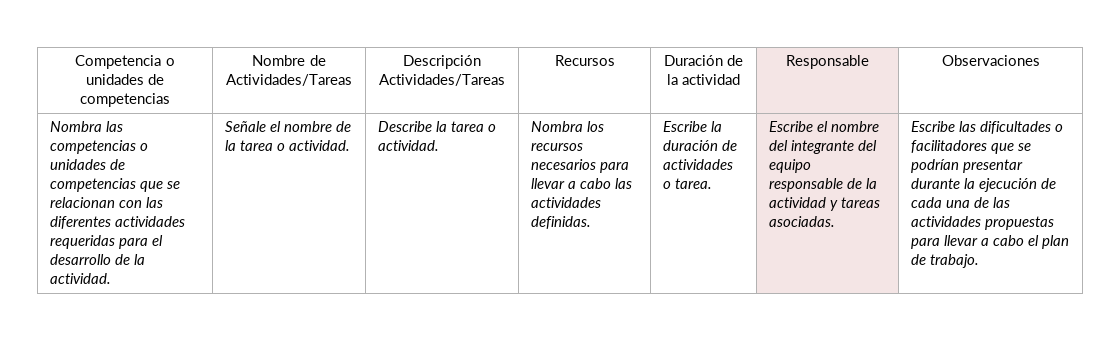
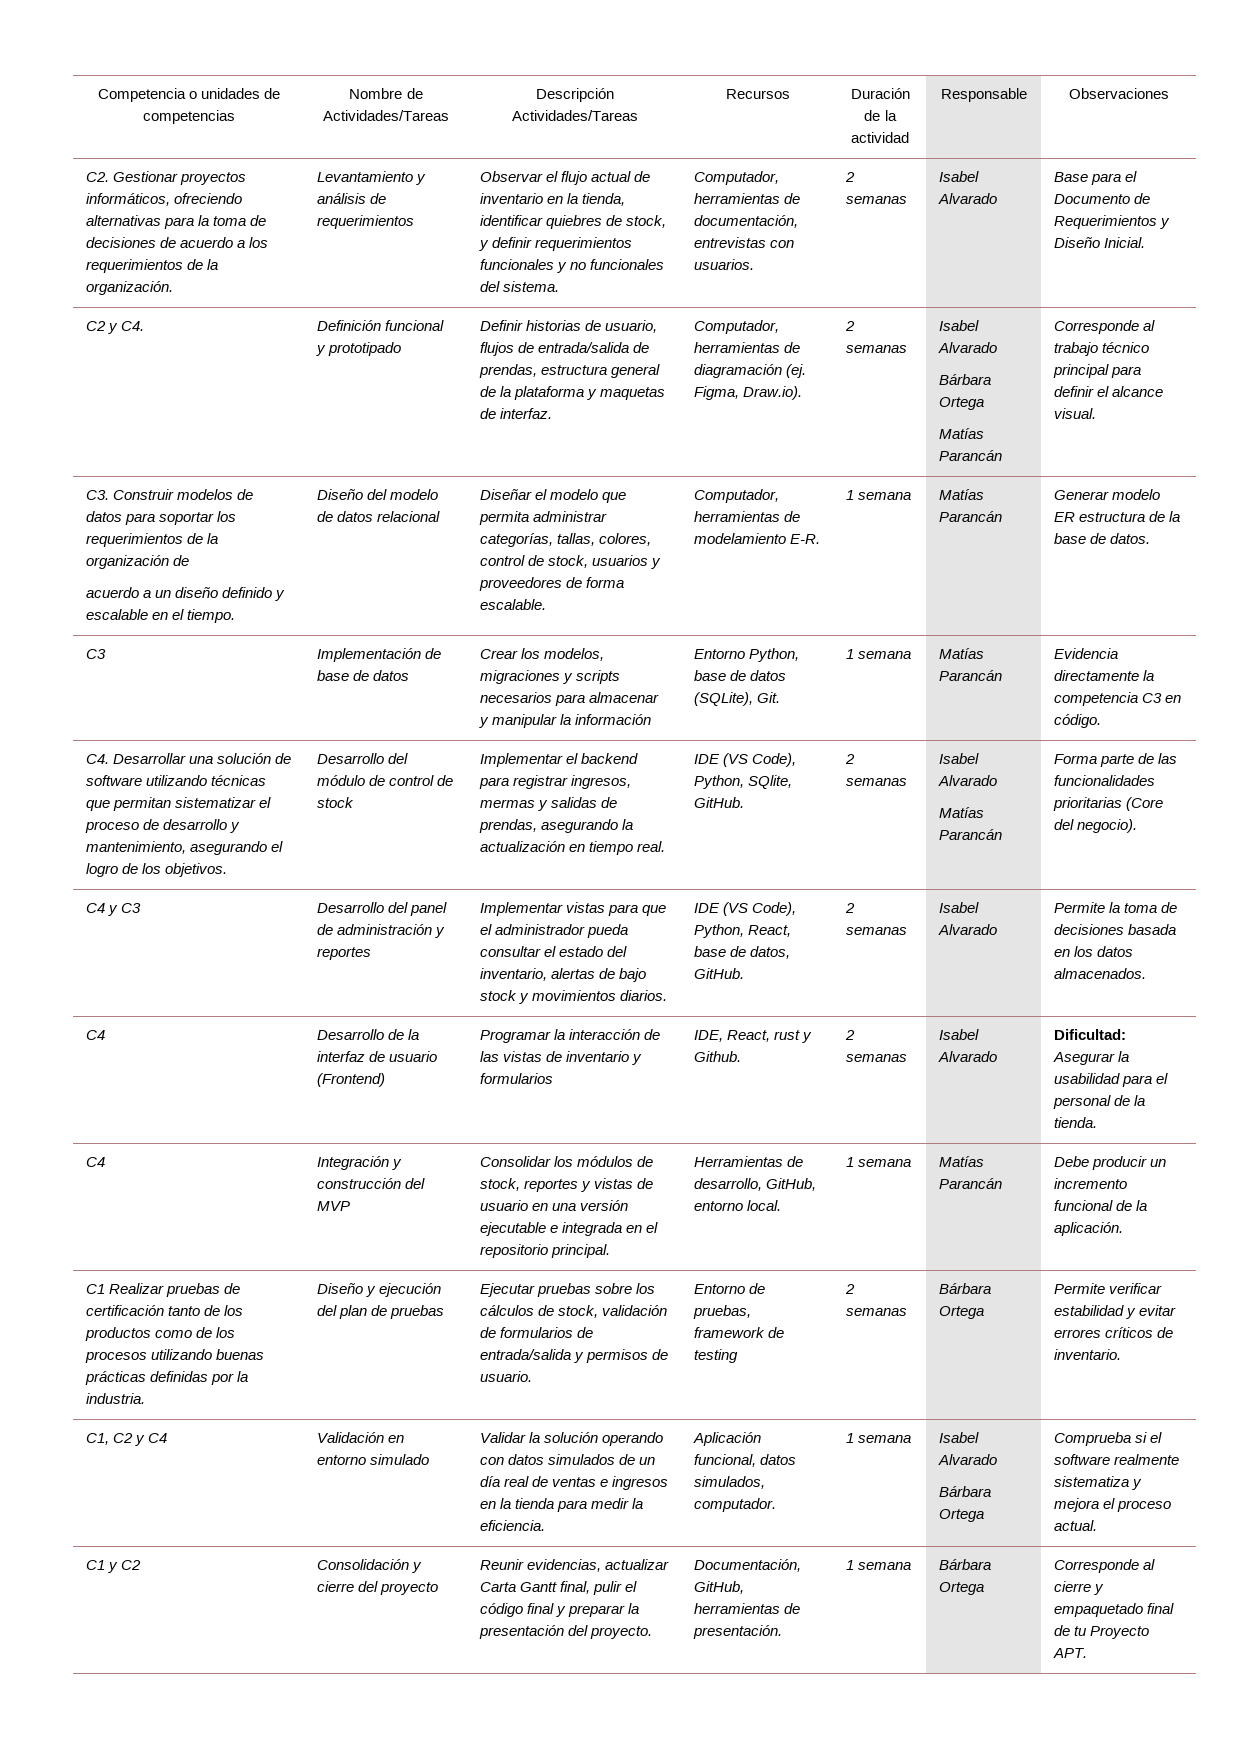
[49,121,123,132] [49,140,148,154] [49,159,125,170] [49,178,180,192] [49,197,163,208] [49,216,185,229] [49,235,163,249] [49,254,145,265] [49,273,111,284] [224,121,351,132] [224,140,350,151] [377,121,496,132] [377,140,439,151] [530,121,604,132] [530,143,583,151] [530,159,629,173] [530,178,632,189] [530,197,601,208] [530,216,591,229] [662,121,722,132] [662,140,737,151] [662,159,733,170] [662,178,712,189] [768,121,879,132] [768,140,877,154] [768,159,811,173] [768,178,877,192] [768,197,880,211] [768,216,835,227] [910,121,1063,134] [910,140,1031,154] [910,159,1023,173] [910,178,1056,192] [910,197,1010,208] [910,216,1054,230] [910,235,1070,249] [910,254,979,268] Nombra las competencias o unidades de competencias que se relacionan con las diferentes actividades requeridas para el desarrollo de la actividad. | Señale el nombre de la tarea o actividad. | Describe la tarea o actividad. | Nombra los recursos necesarios para llevar a cabo las actividades definidas. | Escribe la duración de actividades o tarea. | Escribe el nombre del integrante del equipo responsable de la actividad y tareas asociadas. | Escribe las dificultades o facilitadores que se podrían presentar durante la ejecución de cada una de las actividades propuestas para llevar a cabo el plan de trabajo. -> [86,171,247,185] [86,193,243,206] [86,215,267,229] [86,237,269,248] [86,259,219,273] [86,281,174,295] [317,171,427,185] [317,193,387,204] [317,215,415,229] [480,171,651,185] [480,193,626,206] [480,215,667,229] [479,237,633,251] [480,259,665,273] [480,281,560,292] [694,171,780,185] [694,193,801,204] [694,215,799,228] [694,237,795,248] [694,259,755,270] [845,172,856,182] [846,196,908,204] [939,171,980,182] [938,193,998,204] [1054,171,1138,185] [1054,193,1151,204] [1054,215,1171,229] [1054,237,1146,248] [86,321,145,334] [317,320,445,331] [316,342,402,356] [480,320,658,333] [480,342,650,356] [479,364,661,378] [480,386,666,400] [480,408,553,419] [694,320,780,334] [694,342,801,353] [694,364,807,378] [694,386,803,400] [845,321,856,331] [846,345,908,353] [939,320,980,331] [938,342,998,353] [939,374,992,385] [939,397,985,410] [939,428,985,439] [939,450,1003,461] [1054,320,1156,334] [1054,342,1150,356] [1053,364,1142,378] [1054,386,1164,397] [1054,408,1097,419] [86,489,254,500] [86,511,237,525] [86,533,219,547] [86,555,190,569] [86,587,286,601] [86,609,236,623] [317,489,439,500] [317,511,441,522] [480,489,627,503] [479,511,608,525] [480,533,652,547] [480,555,662,569] [479,577,625,591] [480,599,547,610] [694,489,780,503] [694,511,801,522] [694,533,821,544] [846,490,912,500] [939,489,985,500] [939,511,1003,522] [1054,489,1161,500] [1054,511,1181,522] [1054,533,1151,544] [86,649,107,659] [317,648,442,662] [317,670,410,681] [480,648,605,661] [480,670,621,684] [480,692,660,706] [479,714,652,728] [694,648,800,662] [694,670,787,681] [694,692,781,706] [846,649,912,659] [939,648,985,659] [939,670,1003,681] [1054,648,1119,659] [1054,670,1155,681] [1054,692,1182,706] [1054,714,1102,728] [86,753,292,764] [86,775,267,786] [86,797,272,811] [85,819,241,833] [86,841,284,855] [86,863,228,877] [317,753,409,764] [317,775,454,786] [317,797,355,808] [480,753,639,767] [479,775,632,789] [480,797,618,811] [479,819,634,833] [480,841,666,855] [694,753,797,767] [694,775,793,789] [694,797,745,808] [845,754,856,764] [846,778,908,786] [939,753,980,764] [938,775,998,786] [939,807,985,818] [939,829,1003,840] [1054,753,1178,767] [1054,775,1156,786] [1053,797,1164,811] [1054,819,1138,833] [86,903,142,916] [317,902,448,916] [317,924,446,938] [317,947,372,960] [480,902,667,916] [480,924,629,938] [480,946,628,957] [480,968,647,982] [480,990,668,1004] [694,902,797,916] [694,924,792,938] [694,946,791,959] [694,968,745,979] [845,903,856,913] [846,927,908,935] [939,902,980,913] [938,924,998,935] [1054,902,1178,913] [1054,924,1177,935] [1054,946,1134,957] [1054,968,1147,979] [86,1030,106,1040] [317,1029,420,1040] [317,1051,438,1062] [317,1073,386,1087] [480,1029,661,1043] [480,1051,643,1065] [480,1073,554,1084] [694,1030,813,1043] [694,1051,742,1062] [845,1030,856,1040] [846,1054,908,1062] [939,1029,980,1040] [938,1051,998,1062] [1054,1029,1127,1040] [1053,1051,1130,1065] [1054,1073,1169,1087] [1053,1095,1146,1109] [1054,1117,1098,1128] [86,1157,106,1167] [317,1156,403,1170] [317,1178,426,1189] [317,1201,351,1211] [480,1156,654,1167] [480,1178,654,1192] [480,1200,629,1211] [480,1222,659,1236] [480,1244,611,1258] [694,1156,804,1167] [694,1178,817,1191] [694,1200,782,1211] [846,1157,912,1167] [939,1156,985,1167] [939,1178,1003,1189] [1054,1156,1167,1170] [1054,1178,1128,1189] [1054,1200,1148,1211] [1054,1222,1124,1236] [86,1283,241,1297] [86,1305,244,1316] [85,1327,236,1341] [85,1349,265,1363] [85,1371,249,1385] [86,1393,146,1404] [317,1283,442,1297] [317,1305,445,1319] [480,1283,656,1297] [480,1305,668,1318] [480,1327,594,1338] [480,1349,669,1363] [480,1371,533,1382] [694,1283,766,1294] [693,1305,752,1319] [694,1327,785,1338] [694,1349,739,1363] [845,1284,856,1294] [846,1308,908,1316] [939,1283,992,1294] [939,1306,985,1319] [1054,1283,1163,1294] [1054,1305,1177,1319] [1054,1327,1174,1338] [1054,1349,1122,1360] [86,1433,168,1446] [317,1432,405,1443] [317,1454,430,1465] [480,1432,664,1446] [480,1454,656,1465] [480,1476,669,1490] [480,1498,644,1512] [480,1520,546,1531] [693,1432,762,1446] [694,1454,797,1467] [694,1476,766,1489] [694,1498,777,1512] [846,1433,912,1443] [939,1432,980,1443] [938,1454,998,1465] [939,1486,992,1497] [939,1509,985,1522] [1054,1432,1163,1446] [1054,1454,1180,1465] [1054,1476,1143,1490] [1054,1498,1172,1512] [1054,1520,1098,1531] [86,1560,142,1573] [317,1559,423,1573] [317,1581,439,1595] [480,1559,670,1572] [480,1581,638,1595] [480,1603,640,1617] [479,1625,653,1639] [694,1559,802,1572] [694,1581,745,1594] [694,1603,801,1614] [693,1625,783,1639] [846,1560,912,1570] [939,1559,992,1570] [939,1582,985,1595] [1054,1559,1156,1573] [1054,1581,1105,1595] [1054,1603,1175,1617] [1054,1625,1150,1639] [1053,1648,1088,1658] C2. Gestionar proyectos informáticos, ofreciendo alternativas para la toma de decisiones de acuerdo a los requerimientos de la organización. | Levantamiento y análisis de requerimientos | Observar el flujo actual de inventario en la tienda, identificar quiebres de stock, y definir requerimientos funcionales y no funcionales del sistema. | Computador, herramientas de documentación, entrevistas con usuarios. | 2 semanas | Isabel Alvarado | Base para el Documento de Requerimientos y Diseño Inicial. // C2 y C4. | Definición funcional y prototipado | Definir historias de usuario, flujos de entrada/salida de prendas, estructura general de la plataforma y maquetas de interfaz. | Computador, herramientas de diagramación (ej. Figma, Draw.io). | 2 semanas | Isabel Alvarado // Bárbara Ortega // Matías Parancán | Corresponde al trabajo técnico principal para definir el alcance visual. // C3. Construir modelos de datos para soportar los requerimientos de la organización de // acuerdo a un diseño definido y escalable en el tiempo. | Diseño del modelo de datos relacional | Diseñar el modelo que permita administrar categorías, tallas, colores, control de stock, usuarios y proveedores de forma escalable. | Computador, herramientas de modelamiento E-R. | 1 semana | Matías Parancán | Generar modelo ER estructura de la base de datos. // C3 | Implementación de base de datos | Crear los modelos, migraciones y scripts necesarios para almacenar y manipular la información | Entorno Python, base de datos (SQLite), Git. | 1 semana | Matías Parancán | Evidencia directamente la competencia C3 en código. // C4. Desarrollar una solución de software utilizando técnicas que permitan sistematizar el proceso de desarrollo y mantenimiento, asegurando el logro de los objetivos. | Desarrollo del módulo de control de stock | Implementar el backend para registrar ingresos, mermas y salidas de prendas, asegurando la actualización en tiempo real. | IDE (VS Code), Python, SQlite, GitHub. | 2 semanas | Isabel Alvarado // Matías Parancán | Forma parte de las funcionalidades prioritarias (Core del negocio). // C4 y C3 | Desarrollo del panel de administración y reportes | Implementar vistas para que el administrador pueda consultar el estado del inventario, alertas de bajo stock y movimientos diarios. | IDE (VS Code), Python, React, base de datos, GitHub. | 2 semanas | Isabel Alvarado | Permite la toma de decisiones basada en los datos almacenados. // C4 | Desarrollo de la interfaz de usuario (Frontend) | Programar la interacción de las vistas de inventario y formularios | IDE, React, rust y Github. | 2 semanas | Isabel Alvarado | Dificultad: Asegurar la usabilidad para el personal de la tienda. // C4 | Integración y construcción del MVP | Consolidar los módulos de stock, reportes y vistas de usuario en una versión ejecutable e integrada en el repositorio principal. | Herramientas de desarrollo, GitHub, entorno local. | 1 semana | Matías Parancán | Debe producir un incremento funcional de la aplicación. // C1 Realizar pruebas de certificación tanto de los productos como de los procesos utilizando buenas prácticas definidas por la industria. | Diseño y ejecución del plan de pruebas | Ejecutar pruebas sobre los cálculos de stock, validación de formularios de entrada/salida y permisos de usuario. | Entorno de pruebas, framework de testing | 2 semanas | Bárbara Ortega | Permite verificar estabilidad y evitar errores críticos de inventario. // C1, C2 y C4 | Validación en entorno simulado | Validar la solución operando con datos simulados de un día real de ventas e ingresos en la tienda para medir la eficiencia. | Aplicación funcional, datos simulados, computador. | 1 semana | Isabel Alvarado // Bárbara Ortega | Comprueba si el software realmente sistematiza y mejora el proceso actual. // C1 y C2 | Consolidación y cierre del proyecto | Reunir evidencias, actualizar Carta Gantt final, pulir el código final y preparar la presentación del proyecto. | Documentación, GitHub, herramientas de presentación. | 1 semana | Bárbara Ortega | Corresponde al cierre y empaquetado final de tu Proyecto APT.

